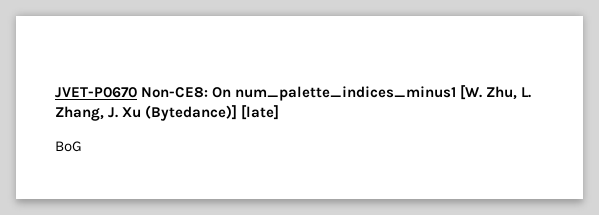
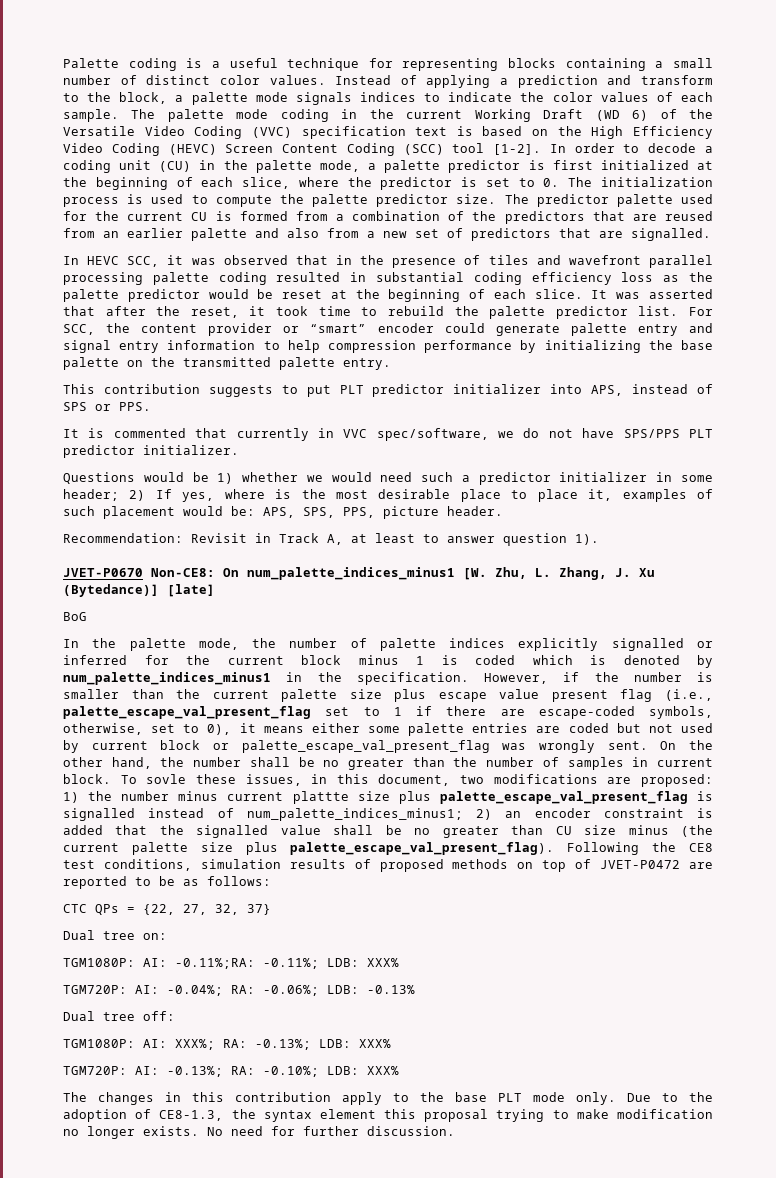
(55, 92) none -> [63,58,713,71] [63,75,713,88] [63,92,713,105] [63,109,713,122] [63,126,713,139] [63,143,713,156] [63,160,713,173] [63,177,713,190] [63,194,713,207] [63,211,713,224] [63,228,711,241] [63,255,714,268] [63,272,713,285] [63,289,713,302] [63,306,714,319] [63,323,713,336] [63,340,713,353] [63,357,391,370] [63,384,713,397] [63,402,151,411] [63,428,713,441] [63,445,239,458] [63,472,713,485] [63,489,714,502] [63,506,503,519] [63,533,599,546] Palette coding is a useful technique for representing blocks containing a small number of distinct color values. Instead of applying a prediction and transform to the block, a palette mode signals indices to indicate the color values of each sample. The palette mode coding in the current Working Draft (WD 6) of the Versatile Video Coding (VVC) specification text is based on the High Efficiency Video Coding (HEVC) Screen Content Coding (SCC) tool [1-2]. In order to decode a coding unit (CU) in the palette mode, a palette predictor is first initialized at the beginning of each slice, where the predictor is set to 0. The initialization process is used to compute the palette predictor size. The predictor palette used for the current CU is formed from a combination of the predictors that are reused from an earlier palette and also from a new set of predictors that are signalled. // In HEVC SCC, it was observed that in the presence of tiles and wavefront parallel processing palette coding resulted in substantial coding efficiency loss as the palette predictor would be reset at the beginning of each slice. It was asserted that after the reset, it took time to rebuild the palette predictor list. For SCC, the content provider or “smart” encoder could generate palette entry and signal entry information to help compression performance by initializing the base palette on the transmitted palette entry. // This contribution suggests to put PLT predictor initializer into APS, instead of SPS or PPS. // It is commented that currently in VVC spec/software, we do not have SPS/PPS PLT predictor initializer. // Questions would be 1) whether we would need such a predictor initializer in some header; 2) If yes, where is the most desirable place to place it, examples of such placement would be: APS, SPS, PPS, picture header. // Recommendation: Revisit in Track A, at least to answer question 1). //
(82, 146) none -> [63,638,713,651] [63,655,713,668] [63,672,713,685] [63,689,713,702] [63,706,713,719] [63,723,713,736] [63,740,713,753] [63,757,713,770] [63,774,713,787] [63,791,713,804] [63,808,713,821] [63,825,713,838] [63,842,713,855] [63,859,714,872] [63,876,271,889] [63,904,271,915] [63,930,167,940] [63,958,399,969] [63,985,415,996] [63,1011,175,1021] [63,1039,391,1050] [63,1066,399,1077] [63,1092,713,1105] [63,1109,713,1122] [63,1126,455,1139] // In the palette mode, the number of palette indices explicitly signalled or inferred for the current block minus 1 is coded which is denoted by num_palette_indices_minus1 in the specification. However, if the number is smaller than the current palette size plus escape value present flag (i.e., palette_escape_val_present_flag set to 1 if there are escape-coded symbols, otherwise, set to 0), it means either some palette entries are coded but not used by current block or palette_escape_val_present_flag was wrongly sent. On the other hand, the number shall be no greater than the number of samples in current block. To sovle these issues, in this document, two modifications are proposed: 1) the number minus current plattte size plus palette_escape_val_present_flag is signalled instead of num_palette_indices_minus1; 2) an encoder constraint is added that the signalled value shall be no greater than CU size minus (the current palette size plus palette_escape_val_present_flag). Following the CE8 test conditions, simulation results of proposed methods on top of JVET-P0472 are reported to be as follows: // CTC QPs = {22, 27, 32, 37} // Dual tree on: // TGM1080P: AI: -0.11%;RA: -0.11%; LDB: XXX% // TGM720P: AI: -0.04%; RA: -0.06%; LDB: -0.13% // Dual tree off: // TGM1080P: AI: XXX%; RA: -0.13%; LDB: XXX% // TGM720P: AI: -0.13%; RA: -0.10%; LDB: XXX% // The changes in this contribution apply to the base PLT mode only. Due to the adoption of CE8-1.3, the syntax element this proposal trying to make modification no longer exists. No need for further discussion.

